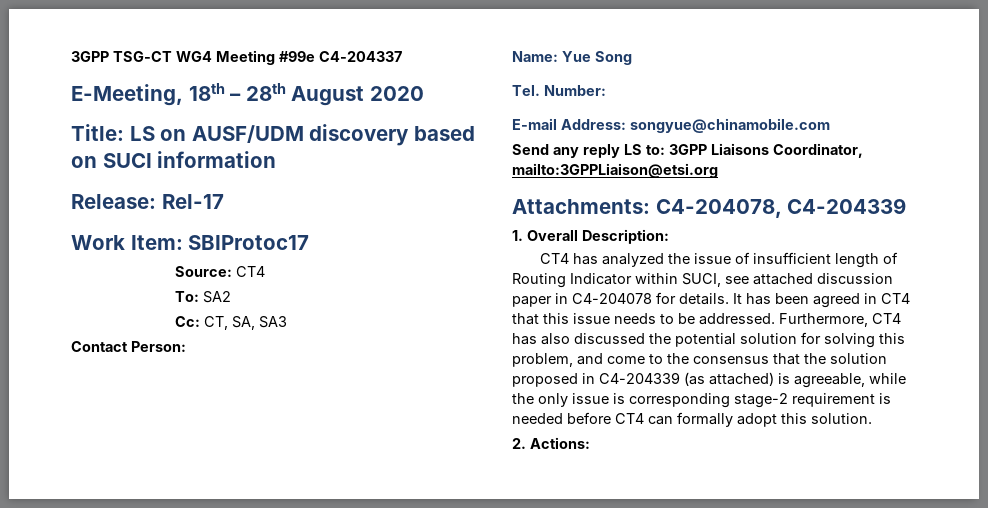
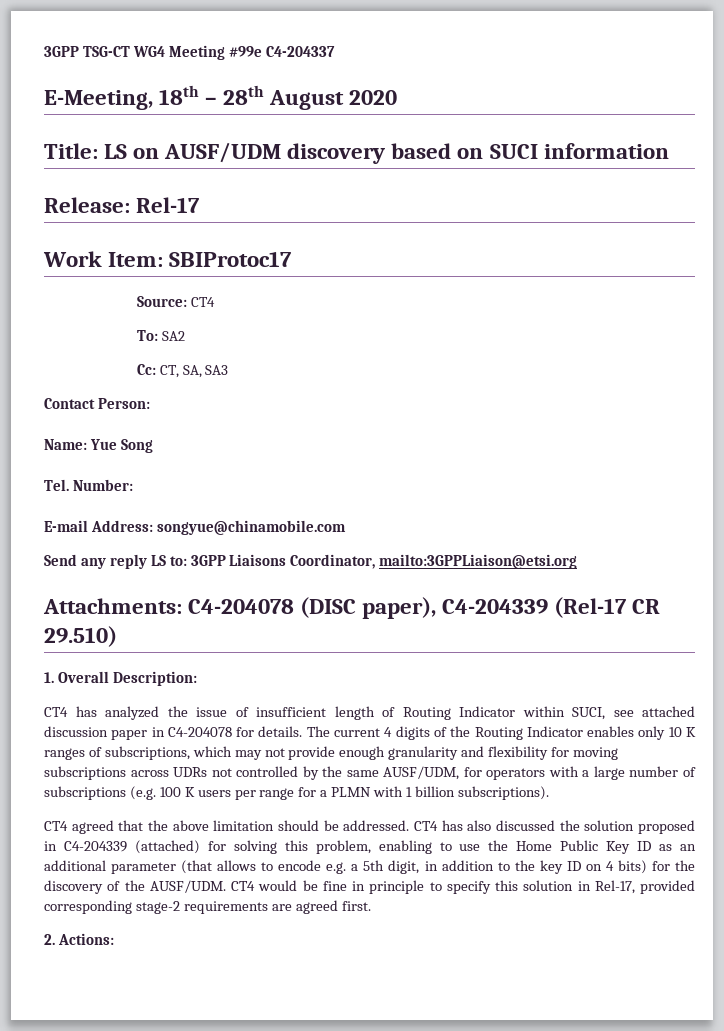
[655,198,907,218] C4-204078, C4-204339 -> [188,597,661,619] [44,626,117,647] C4-204078 (DISC paper), C4-204339 (Rel-17 CR 29.510)
[733,293,910,308] [512,313,674,325] It has been agreed in CT4 that this issue needs to -> [306,726,696,740] [44,746,618,760] [44,766,696,780] [44,786,549,800] [44,820,319,834] The current 4 digits of the Routing Indicator enables only 10 K ranges of subscriptions, which may not provide enough granularity and flexibility for moving subscriptions across UDRs not controlled by the same AUSF/UDM, for operators with a large number of subscriptions (e.g. 100 K users per range for a PLMN with 1 billion subscriptions). // CT4 agreed that the above limitation should
[779,313,868,327] Furthermore, -> (410, 825) none
[675,332,905,348] [512,353,887,367] [512,372,906,388] [512,393,891,408] [512,412,872,427] potential solution for solving this problem, and come to the consensus that the solution proposed in C4-204339 (as attached) is agreeable, while the only issue is corresponding stage-2 requirement is needed before CT4 can formally adopt this solution. -> [584,820,695,834] [44,840,696,854] [44,860,695,874] [44,880,695,894] [44,900,371,914] solution proposed in C4-204339 (attached) for solving this problem, enabling to use the Home Public Key ID as an additional parameter (that allows to encode e.g. a 5th digit, in addition to the key ID on 4 bits) for the discovery of the AUSF/UDM. CT4 would be fine in principle to specify this solution in Rel-17, provided corresponding stage-2 requirements are agreed first.

